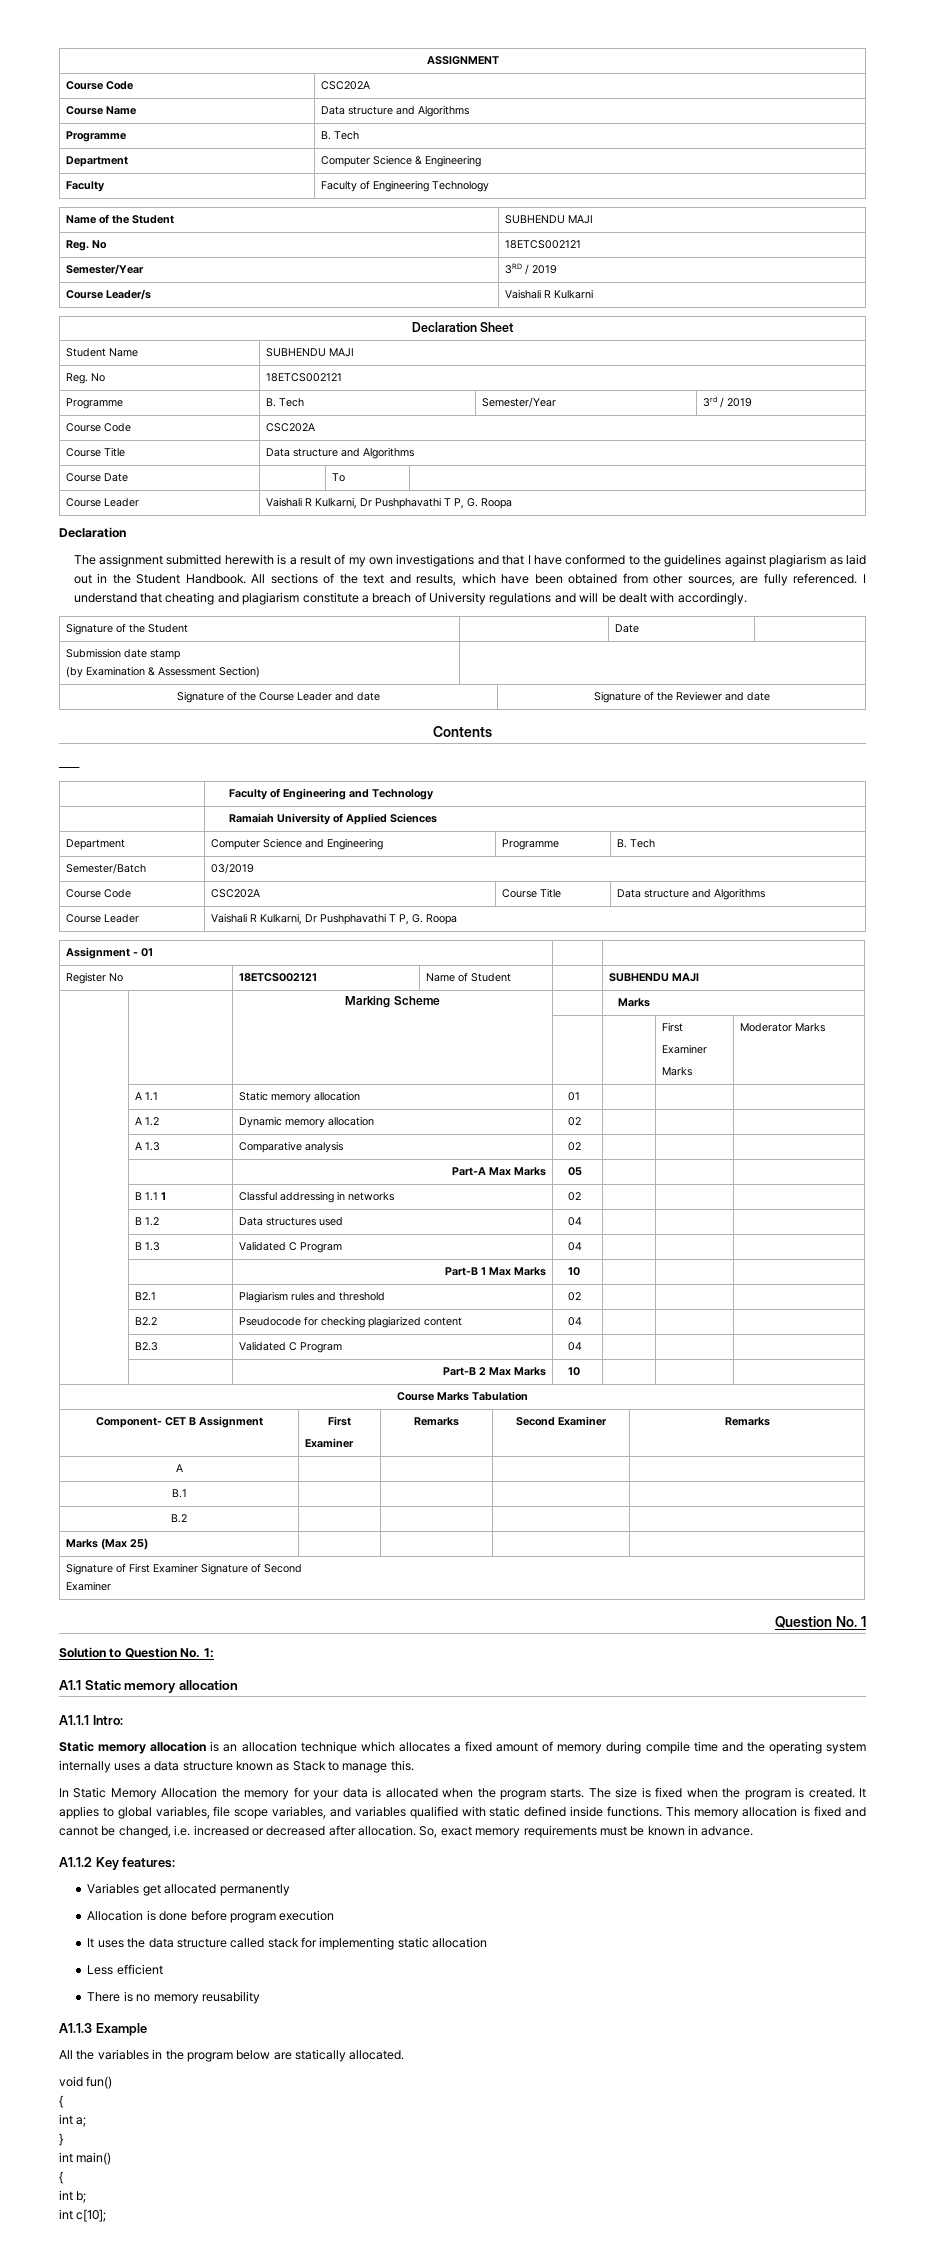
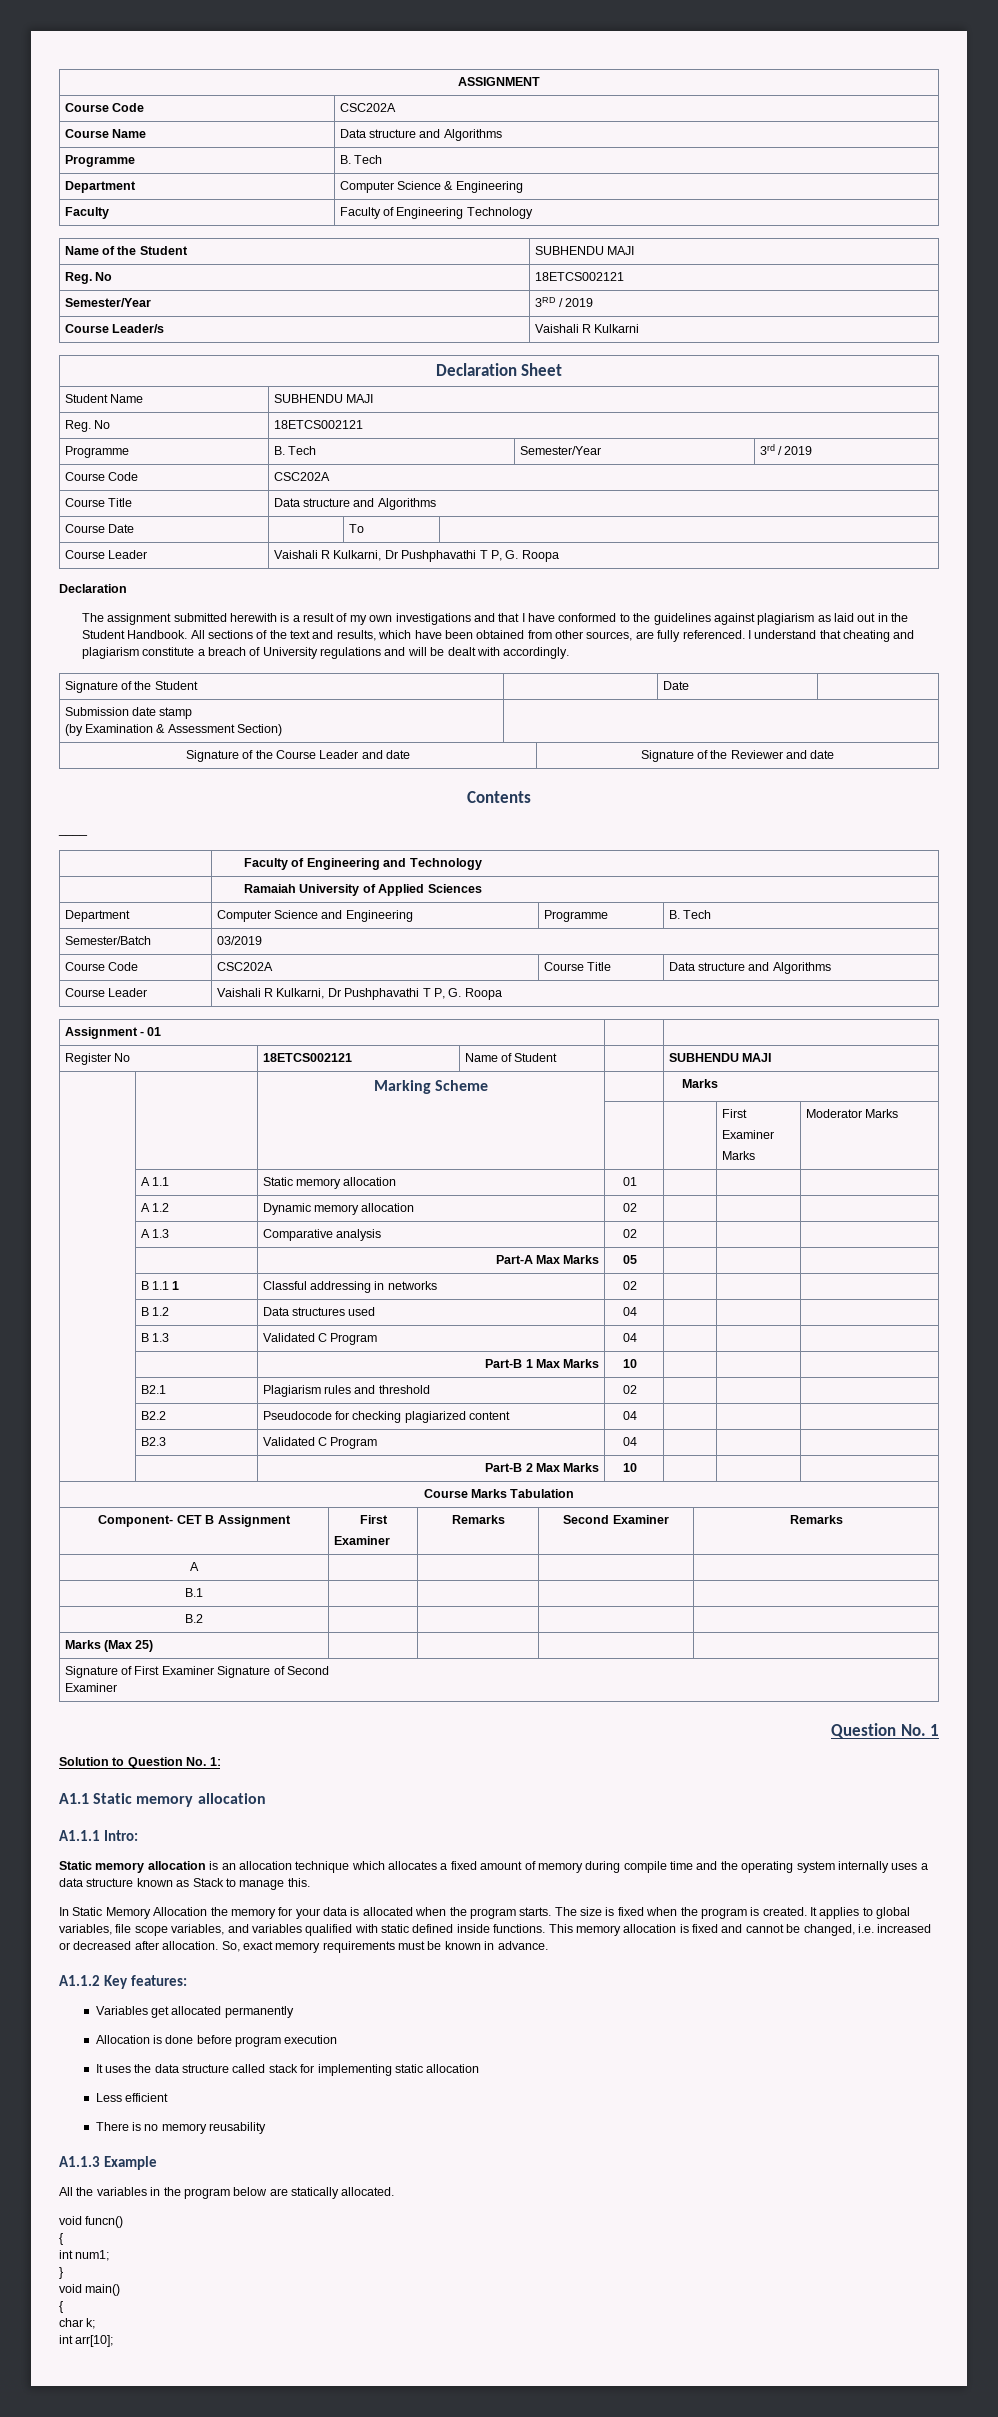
[86,2076,113,2089] [59,2095,63,2108] [59,2114,87,2127] fun() // { // int a; -> [85,2216,124,2228] [59,2233,63,2245] [59,2250,110,2261] funcn() // { // int num1;
[59,2152,73,2163] int -> [59,2284,82,2293] void
[59,2190,87,2203] [59,2209,107,2222] int b; // int c[10]; -> [59,2318,96,2329] [59,2335,114,2347] char k; // int arr[10];

